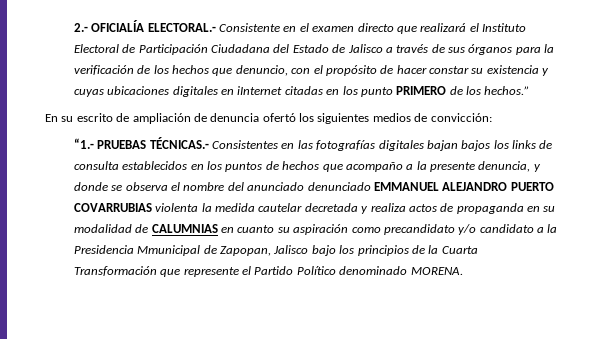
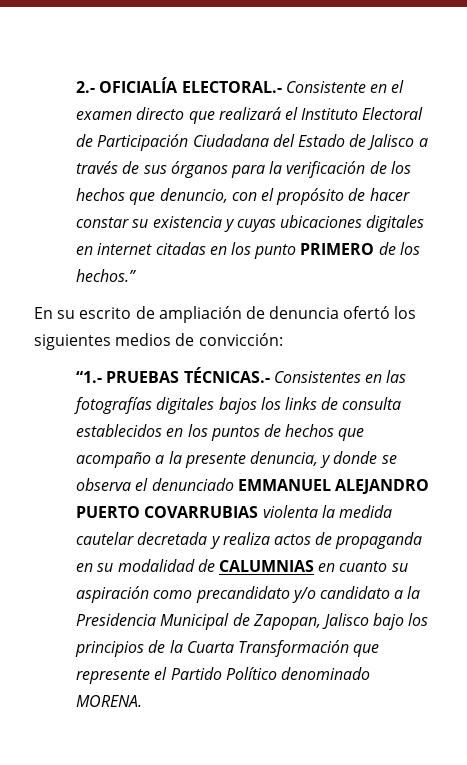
[237,86,283,95] iInternet -> [97,243,153,255] internet
[426,140,458,151] bajan -> (215, 405) none
[183,182,305,191] nombre del anunciado -> (149, 484) none
[137,245,201,256] Mmunicipal -> [160,613,230,630] Municipal

